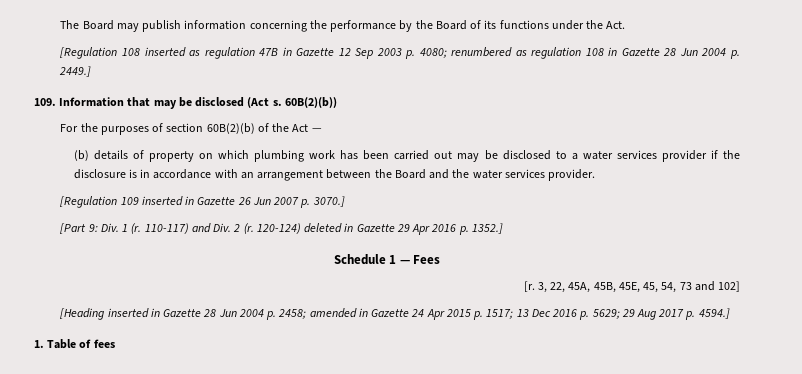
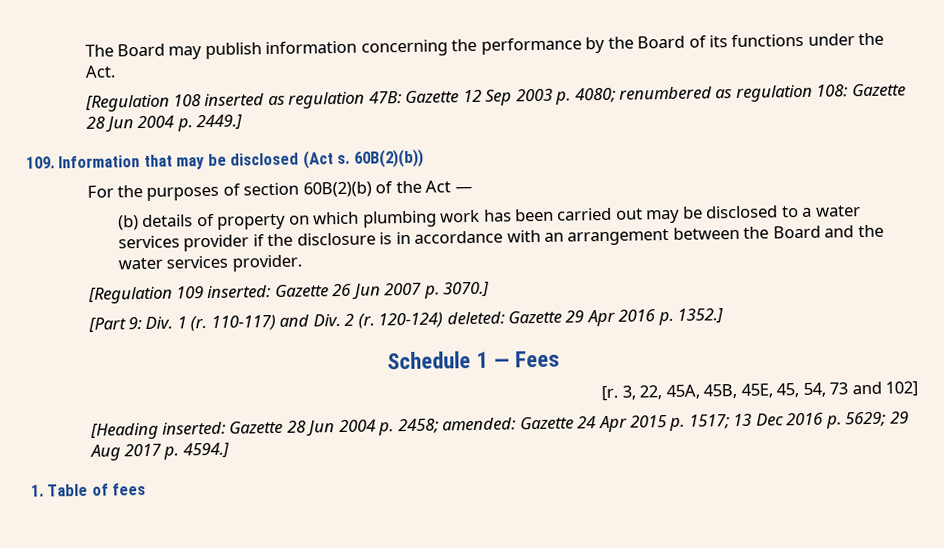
[259,47,292,56] 47B in -> [368,91,402,104] 47B:
[585,47,618,56] 108 in -> [816,84,849,97] 108:
[141,196,195,206] inserted in -> [207,285,272,299] inserted:
[304,223,354,233] deleted in -> [446,311,505,325] deleted:
[107,308,160,318] inserted in -> [162,421,227,435] inserted:
[309,308,368,318] amended in -> [442,417,517,431] amended:

